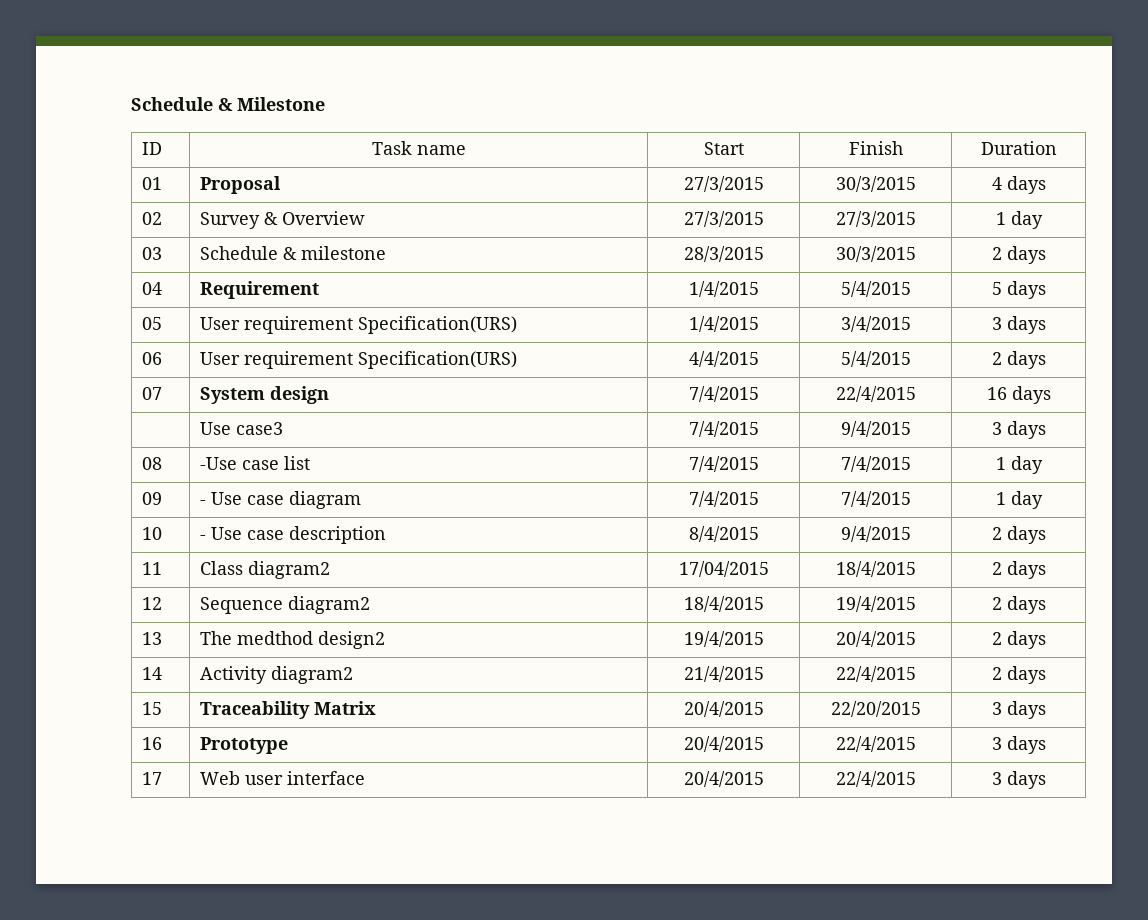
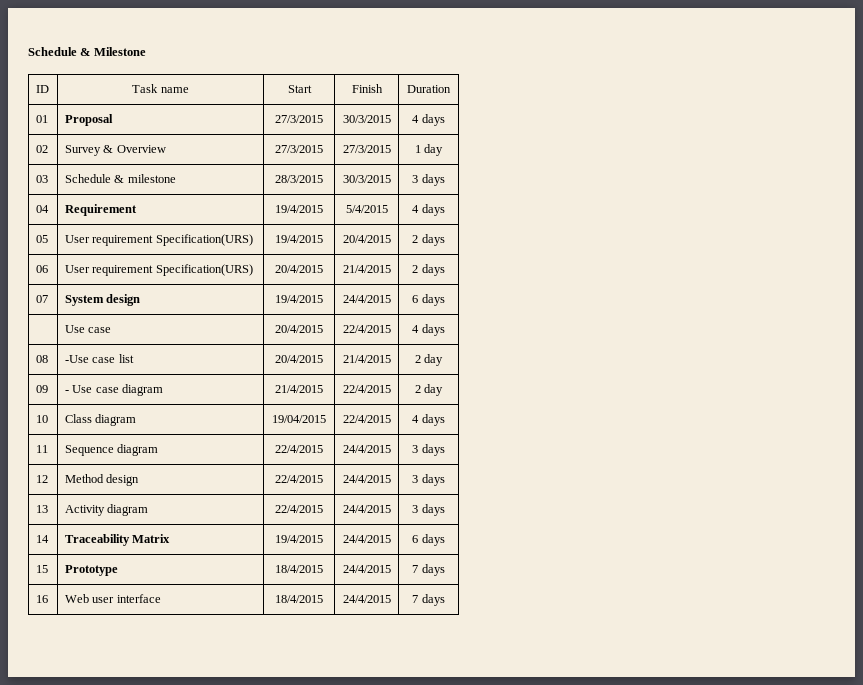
[991,247,1002,260] 2 -> [412,175,419,183] 3
[688,281,759,297] [840,281,911,297] [991,282,1002,295] 1/4/2015 | 5/4/2015 | 5 -> [275,205,323,213] [345,205,388,213] [412,205,420,213] 19/4/2015 | 5/4/2015 | 4
[688,316,759,332] [840,316,911,332] [991,317,1002,330] 1/4/2015 | 3/4/2015 | 3 -> [275,235,323,243] [342,235,391,243] [412,235,419,243] 19/4/2015 | 20/4/2015 | 2
[688,351,759,367] [840,351,911,367] 4/4/2015 | 5/4/2015 -> [275,265,323,273] [342,265,391,273] 20/4/2015 | 21/4/2015
[688,386,759,402] [835,386,916,402] [986,387,1007,400] 7/4/2015 | 22/4/2015 | 16 -> [275,295,323,303] [342,295,391,303] [412,295,419,303] 19/4/2015 | 24/4/2015 | 6
[236,422,284,435] [688,421,759,437] [840,421,911,437] [991,422,1002,435] case3 | 7/4/2015 | 9/4/2015 | 3 -> [88,327,112,333] [275,325,323,333] [342,325,391,333] [412,325,420,333] case | 20/4/2015 | 22/4/2015 | 4
[688,456,759,472] [840,456,911,472] [995,457,1006,470] 7/4/2015 | 7/4/2015 | 1 -> [275,355,323,363] [342,355,391,363] [414,355,421,363] 20/4/2015 | 21/4/2015 | 2
[688,491,759,507] [840,491,911,507] [995,491,1043,509] [142,527,163,540] [200,526,387,544] [688,526,759,542] [840,526,911,542] [991,526,1046,544] [142,562,163,575] [200,561,331,579] [678,561,769,577] [835,561,916,577] [991,561,1046,579] [142,597,163,610] [200,596,371,614] [683,596,764,612] [835,596,916,612] [991,596,1046,614] [142,632,163,645] [200,631,386,649] [683,631,764,647] [835,631,916,647] [991,631,1046,649] [142,667,163,680] [200,666,354,684] [683,666,764,682] [835,666,916,682] [991,666,1046,684] [142,702,163,715] [200,701,377,719] [683,701,764,717] [830,701,921,717] [991,701,1046,719] [142,737,163,750] [200,737,289,754] [683,736,764,752] [835,736,916,752] [991,736,1046,754] [142,772,163,785] 7/4/2015 | 7/4/2015 | 1 day // 10 | - Use case description | 8/4/2015 | 9/4/2015 | 2 days // 11 | Class diagram2 | 17/04/2015 | 18/4/2015 | 2 days // 12 | Sequence diagram2 | 18/4/2015 | 19/4/2015 | 2 days // 13 | The medthod design2 | 19/4/2015 | 20/4/2015 | 2 days // 14 | Activity diagram2 | 21/4/2015 | 22/4/2015 | 2 days // 15 | Traceability Matrix | 20/4/2015 | 22/20/2015 | 3 days // 16 | Prototype | 20/4/2015 | 22/4/2015 | 3 days // 17 -> [275,385,323,393] [342,385,391,393] [414,384,444,396] [35,415,48,423] [64,414,137,426] [272,415,326,423] [342,415,391,423] [412,414,445,426] [35,445,48,453] [64,444,159,456] [275,445,323,453] [342,445,391,453] [412,444,445,456] [35,475,48,483] [64,474,140,486] [275,475,323,483] [342,475,391,483] [412,474,445,486] [35,505,48,513] [64,504,149,516] [275,505,323,513] [342,505,391,513] [412,504,445,516] [35,535,49,543] [64,534,171,546] [275,535,323,543] [342,535,391,543] [412,534,445,546] [35,565,48,573] [64,565,118,576] [275,565,323,573] [342,565,391,573] [412,564,445,576] [35,595,48,603] 21/4/2015 | 22/4/2015 | 2 day // 10 | Class diagram | 19/04/2015 | 22/4/2015 | 4 days // 11 | Sequence diagram | 22/4/2015 | 24/4/2015 | 3 days // 12 | Method design | 22/4/2015 | 24/4/2015 | 3 days // 13 | Activity diagram | 22/4/2015 | 24/4/2015 | 3 days // 14 | Traceability Matrix | 19/4/2015 | 24/4/2015 | 6 days // 15 | Prototype | 18/4/2015 | 24/4/2015 | 7 days // 16
[683,771,764,787] [835,771,916,787] [991,772,1002,785] 20/4/2015 | 22/4/2015 | 3 -> [275,595,323,603] [342,595,391,603] [412,595,419,603] 18/4/2015 | 24/4/2015 | 7

